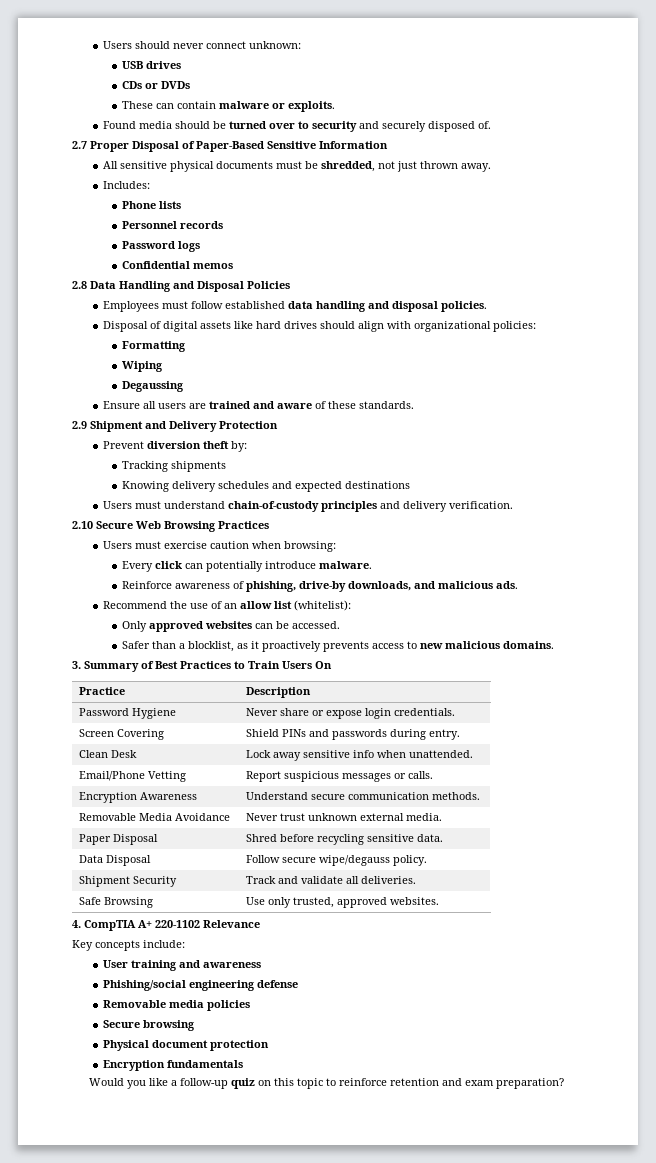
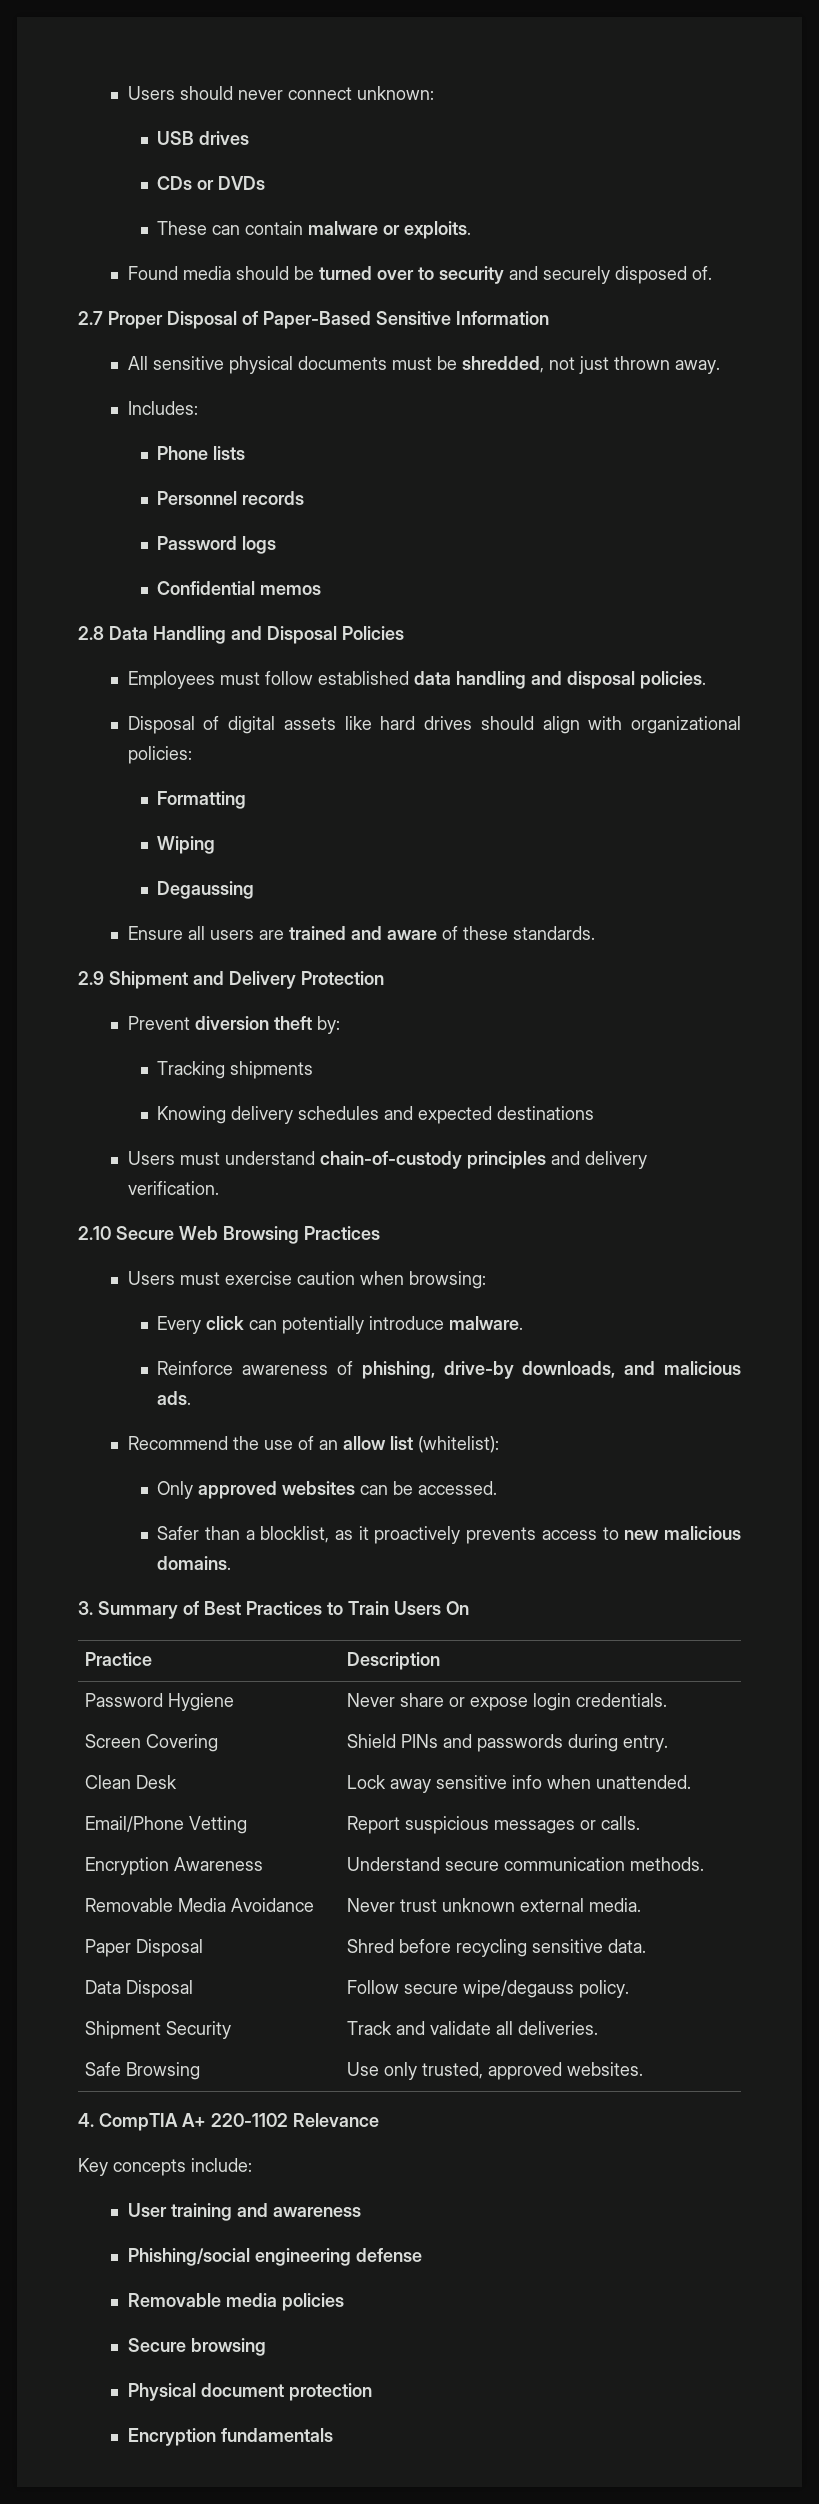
[88,1078,564,1089] // Would you like a follow-up quiz on this topic to reinforce retention and exam preparation? -> (333, 2435) none

